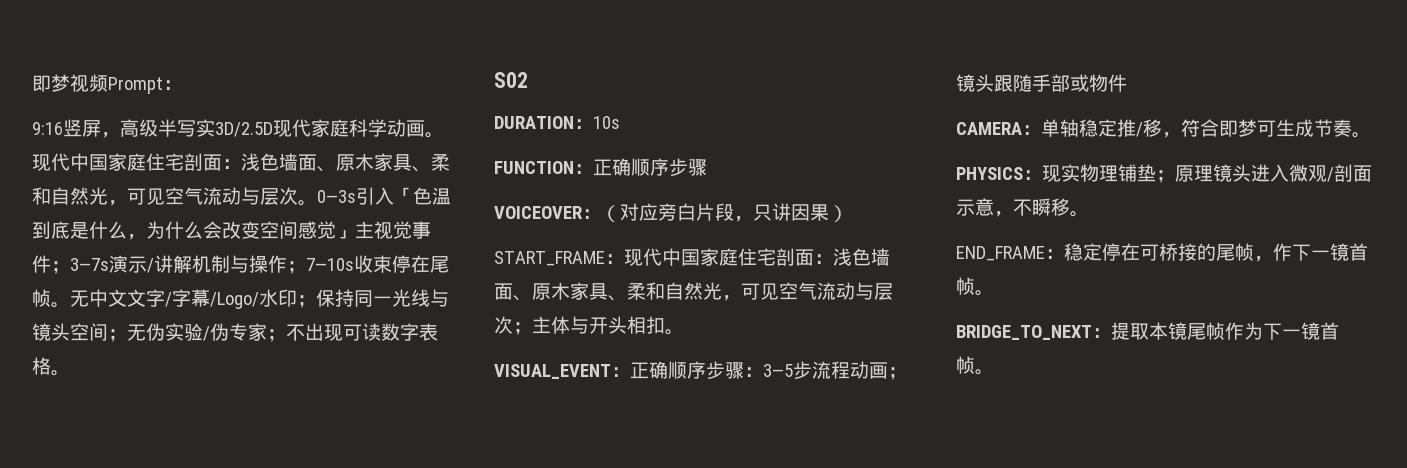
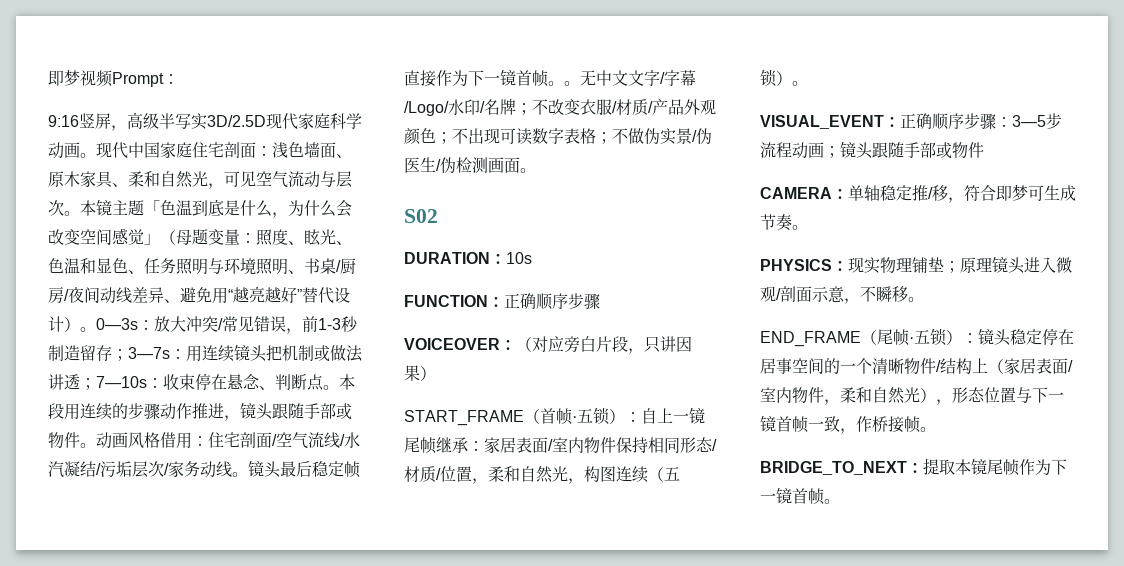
[317,187,394,205] 0—3s引入 -> [80,199,144,216] 本镜主题
[355,221,431,239] [32,255,449,274] [32,289,51,307] 主视觉事件；3—7s演示/讲解机制与操作；7—10s收束停在尾帧 -> [160,229,352,246] [48,258,356,275] [48,286,350,304] [48,316,358,334] [48,344,363,362] [48,373,355,391] [48,402,352,421] [48,432,360,449] [48,460,361,478] [404,69,564,87] （母题变量：照度、眩光、色温和显色、任务照明与环境照明、书桌/厨房/夜间动线差异、避免用“越亮越好”替代设计）。0—3s：放大冲突/常见错误，前1-3秒制造留存；3—7s：用连续镜头把机制或做法讲透；7—10s：收束停在悬念、判断点。本段用连续的步骤动作推进，镜头跟随手部或物件。动画风格借用：住宅剖面/空气流线/水汽凝结/污垢层次/家务动线。镜头最后稳定帧直接作为下一镜首帧。
[297,289,449,308] [32,323,267,342] ；保持同一光线与镜头空间；无伪实验/伪专家 -> [480,99,716,116] [404,128,436,145] /名牌；不改变衣服/材质/产品外观颜色
(51, 366) none -> [596,128,712,145] [404,157,520,174] ；不做伪实景/伪医生/伪检测画面
[605,248,890,266] [494,282,893,301] [494,316,665,335] ：现代中国家庭住宅剖面：浅色墙面、原木家具、柔和自然光，可见空气流动与层次；主体与开头相扣 -> [524,407,705,425] [404,437,717,454] [404,466,680,484] [760,69,792,87] （首帧·五锁）：自上一镜尾帧继承：家居表面/室内物件保持相同形态/材质/位置，柔和自然光，构图连续（五锁）
[1045,243,1368,262] ：稳定停在可桥接的尾帧，作下一镜首 -> [861,328,1074,346] [760,358,1073,375] [760,387,1064,405] [760,415,904,434] （尾帧·五锁）：镜头稳定停在居事空间的一个清晰物件/结构上（家居表面/室内物件，柔和自然光），形态位置与下一镜首帧一致，作桥接

